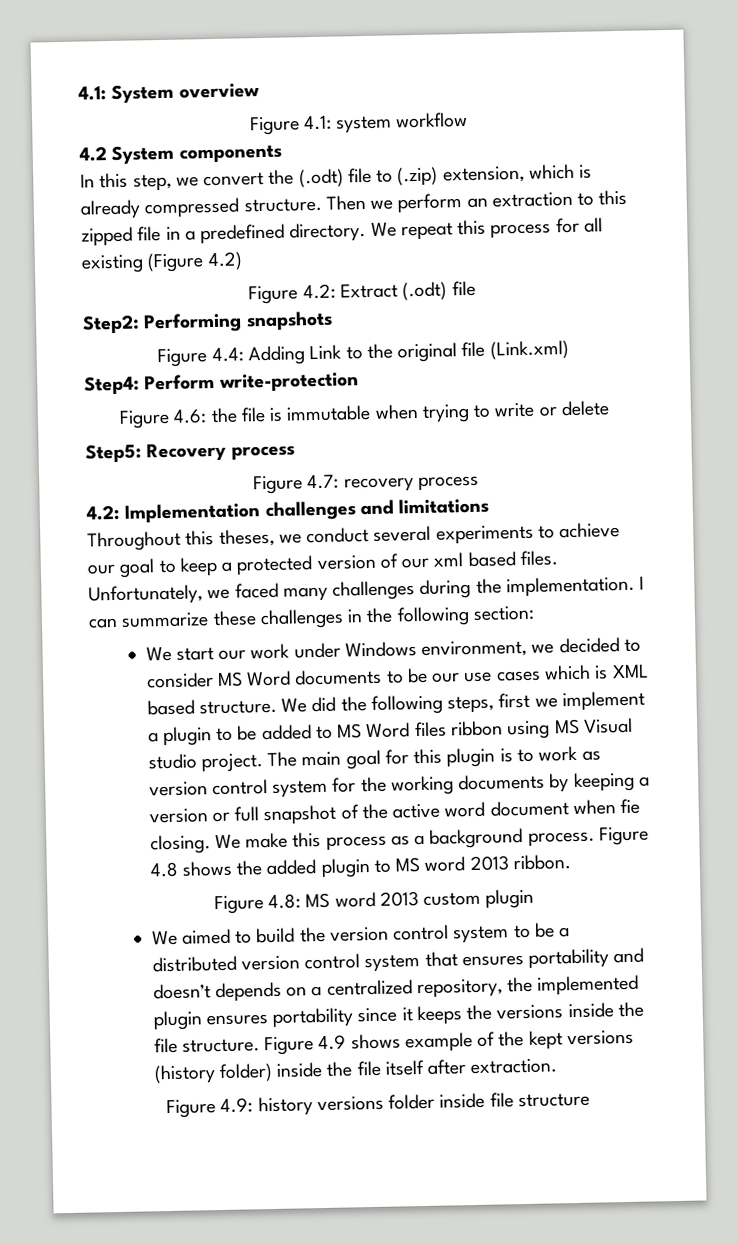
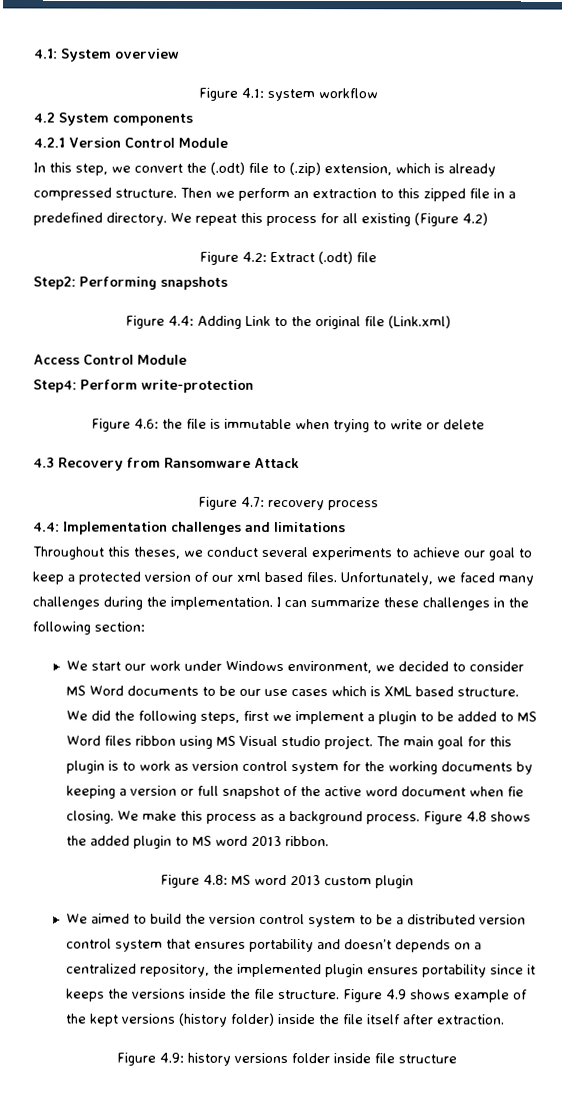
(282, 154) none -> [33,137,228,148] // 4.2.1 Version Control Module
(569, 350) none -> [33,354,187,365] // Access Control Module
[85,442,295,464] Step5: Recovery process -> [33,457,300,471] 4.3 Recovery from Ransomware Attack
[86,504,120,521] 4.2: -> [33,522,60,532] 4.4:

